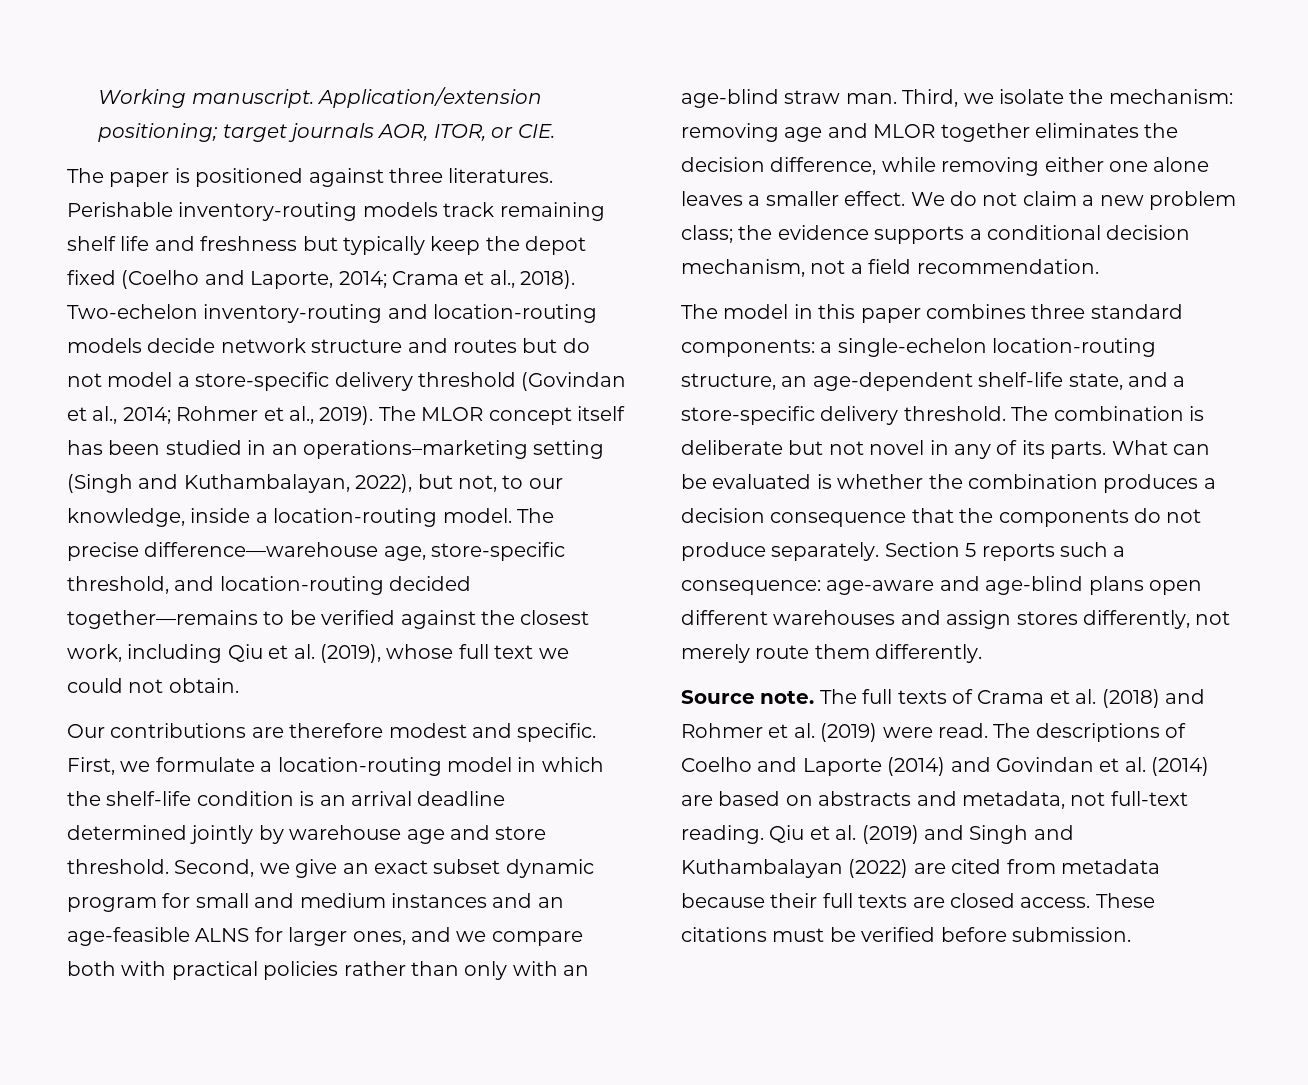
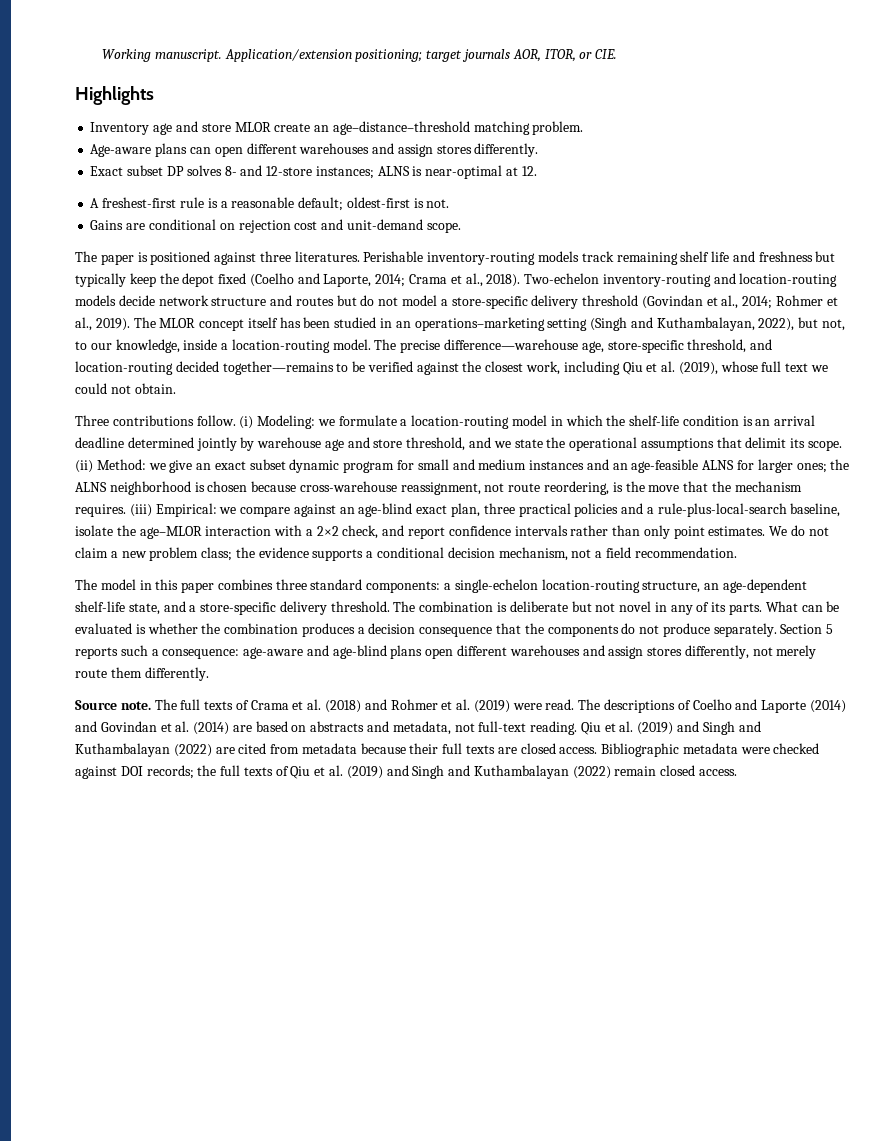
(555, 131) none -> [75,86,154,105] [90,121,584,135] [90,143,539,157] [90,165,537,179] [90,197,450,211] [90,219,461,233] // Highlights // Inventory age and store MLOR create an age–distance–threshold matching problem. // Age-aware plans can open different warehouses and assign stores differently. // Exact subset DP solves 8- and 12-store instances; ALNS is near-optimal at 12. // A freshest-first rule is a reasonable default; oldest-first is not. // Gains are conditional on rejection cost and unit-demand scope.
[67,723,597,742] [67,757,115,775] Our contributions are therefore modest and specific. First, -> [75,415,316,429] Three contributions follow. (i) Modeling:
[67,859,255,877] threshold. Second, -> [406,437,843,451] [75,459,146,473] threshold, and we state the operational assumptions that delimit its scope. (ii) Method:
[352,927,583,946] [67,961,590,980] [681,89,1233,108] [681,123,1179,142] [681,157,1210,176] [681,191,906,206] ones, and we compare both with practical policies rather than only with an age-blind straw man. Third, we isolate the mechanism: removing age and MLOR together eliminates the decision difference, while removing either one alone leaves a smaller effect. -> [796,459,850,473] [75,481,802,495] [75,503,841,517] [75,525,766,539] ones; the ALNS neighborhood is chosen because cross-warehouse reassignment, not route reordering, is the move that the mechanism requires. (iii) Empirical: we compare against an age-blind exact plan, three practical policies and a rule-plus-local-search baseline, isolate the age–MLOR interaction with a 2×2 check, and report confidence intervals rather than only point estimates.
[1095,893,1155,908] [681,927,1131,942] These citations must be verified before submission. -> [601,743,820,757] [75,765,738,779] Bibliographic metadata were checked against DOI records; the full texts of Qiu et al. (2019) and Singh and Kuthambalayan (2022) remain closed access.

